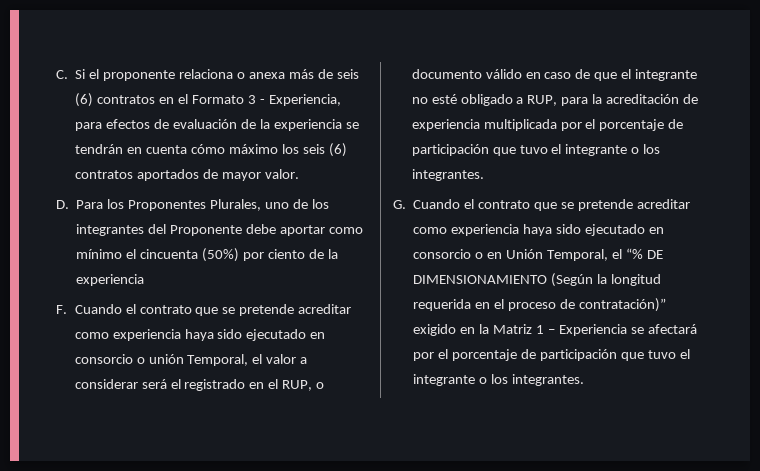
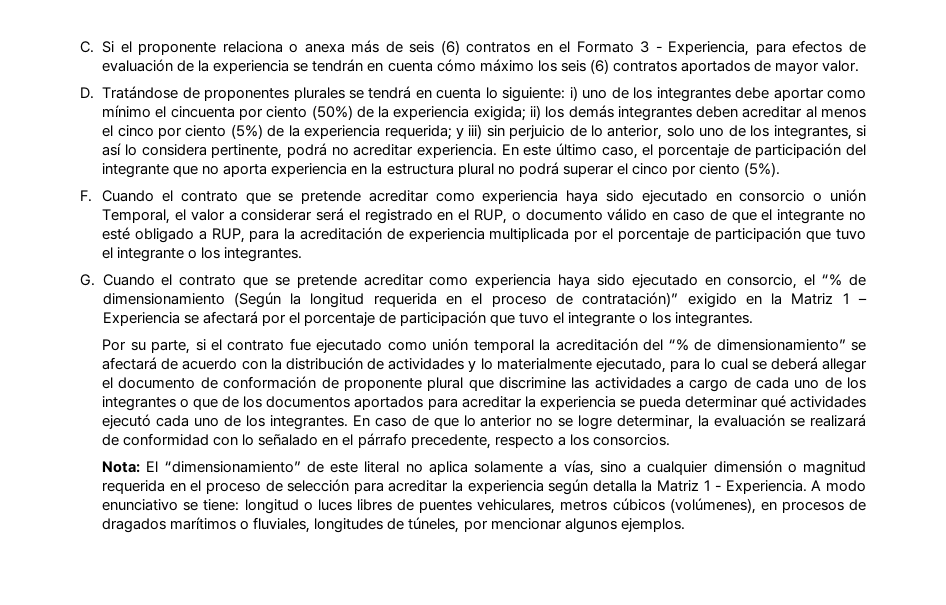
[76,199,329,211] [76,224,243,236] Para los Proponentes Plurales, uno de los integrantes del Proponente -> [102,86,731,102] Tratándose de proponentes plurales se tendrá en cuenta lo siguiente: i) uno de los integrantes
[201,248,338,262] [76,274,145,286] (50%) por ciento de la experiencia -> [239,105,866,121] [102,124,867,140] [102,143,867,159] [102,162,780,178] por ciento (50%) de la experiencia exigida; ii) los demás integrantes deben acreditar al menos el cinco por ciento (5%) de la experiencia requerida; y iii) sin perjuicio de lo anterior, solo uno de los integrantes, si así lo considera pertinente, podrá no acreditar experiencia. En este último caso, el porcentaje de participación del integrante que no aporta experiencia en la estructura plural no podrá superar el cinco por ciento (5%).
[413,248,663,261] [413,275,548,284] consorcio o en Unión Temporal, el “% DE DIMENSIONAMIENTO -> [727,274,866,289] [102,293,225,305] consorcio, el “% de dimensionamiento
(584, 380) none -> [102,338,867,354] [102,357,867,373] [102,376,867,392] [102,395,867,411] [102,414,866,430] [102,433,670,449] [102,460,867,476] [102,479,866,495] [102,498,866,514] [102,517,685,533] // Por su parte, si el contrato fue ejecutado como unión temporal la acreditación del “% de dimensionamiento” se afectará de acuerdo con la distribución de actividades y lo materialmente ejecutado, para lo cual se deberá allegar el documento de conformación de proponente plural que discrimine las actividades a cargo de cada uno de los integrantes o que de los documentos aportados para acreditar la experiencia se pueda determinar qué actividades ejecutó cada uno de los integrantes. En caso de que lo anterior no se logre determinar, la evaluación se realizará de conformidad con lo señalado en el párrafo precedente, respecto a los consorcios. // Nota: El “dimensionamiento” de este literal no aplica solamente a vías, sino a cualquier dimensión o magnitud requerida en el proceso de selección para acreditar la experiencia según detalla la Matriz 1 - Experiencia. A modo enunciativo se tiene: longitud o luces libres de puentes vehiculares, metros cúbicos (volúmenes), en procesos de dragados marítimos o fluviales, longitudes de túneles, por mencionar algunos ejemplos.

